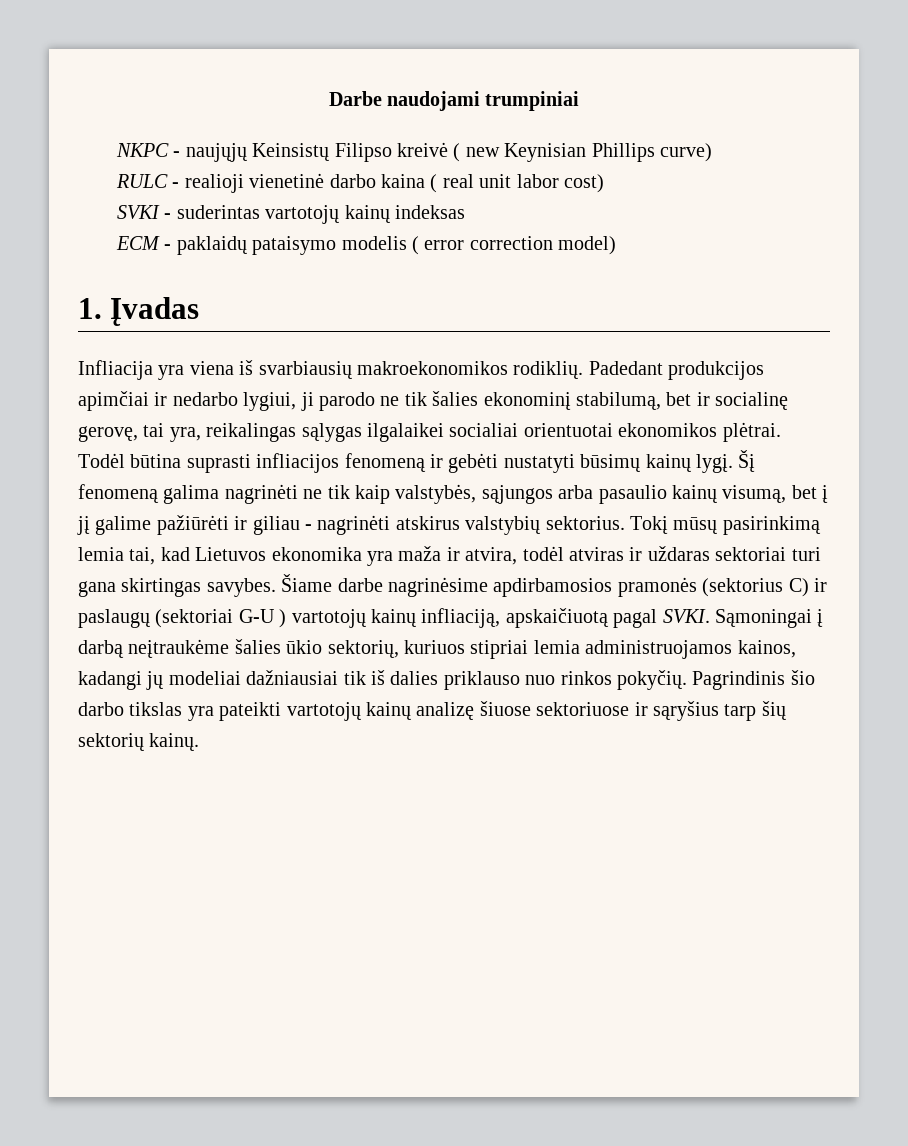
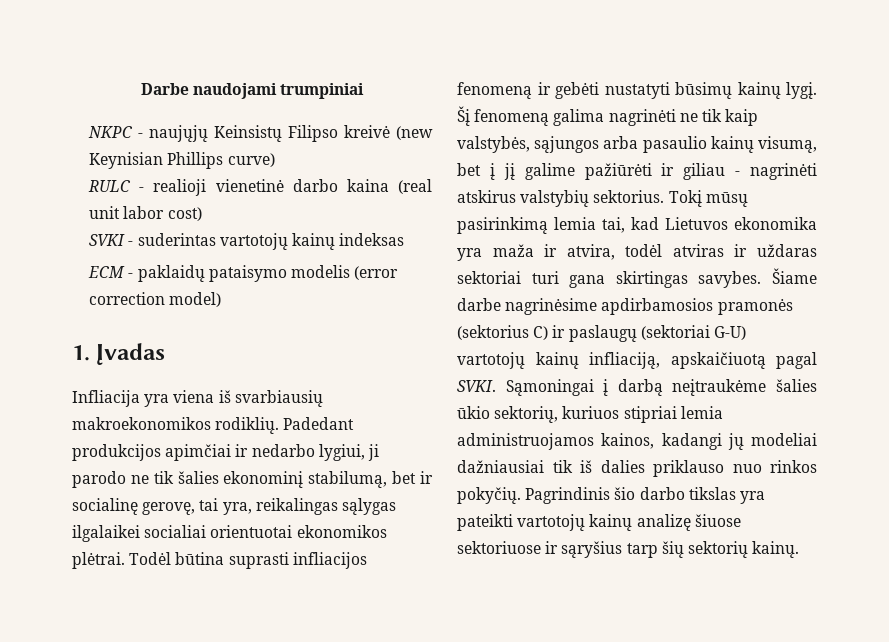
[453,143,500,162] ( new -> [395,126,433,140] (new
[430,174,474,193] ( real -> [397,179,432,194] (real
[411,236,465,255] ( error -> [354,266,399,280] (error
[238,609,287,628] G-U ) -> [713,326,746,340] G-U)

